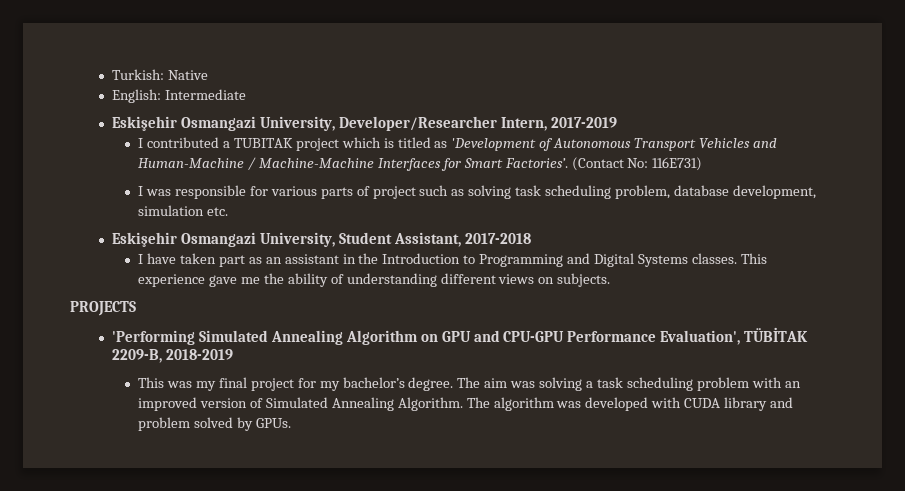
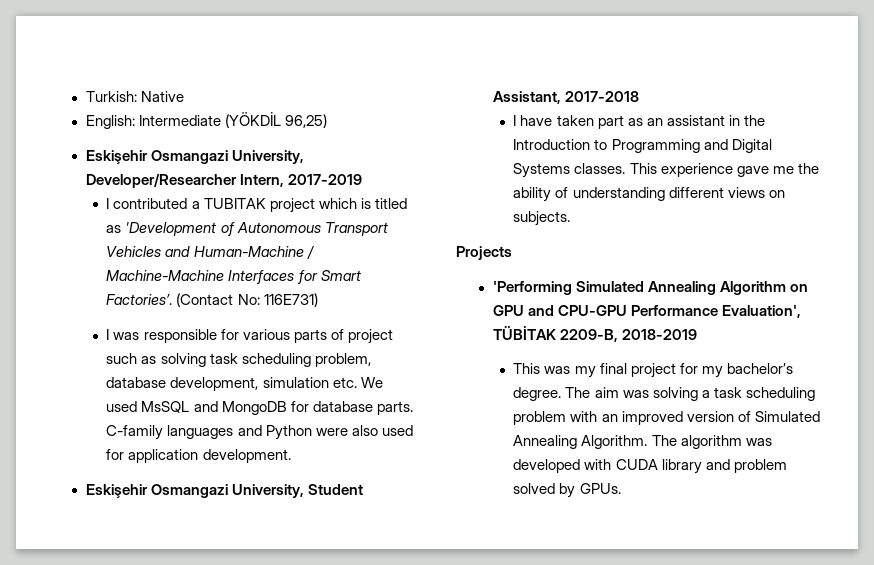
(246, 94) none -> [225,112,328,128] (YÖKDİL 96,25)
(229, 211) none -> [360,377,383,388] [106,401,413,415] [106,425,413,440] [106,449,291,463] We used MsSQL and MongoDB for database parts. C-family languages and Python were also used for application development.
[70,301,136,316] PROJECTS -> [456,246,512,260] Projects

